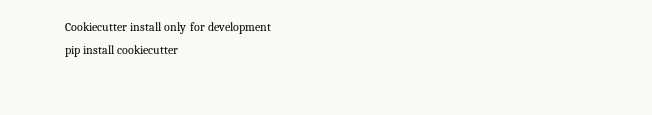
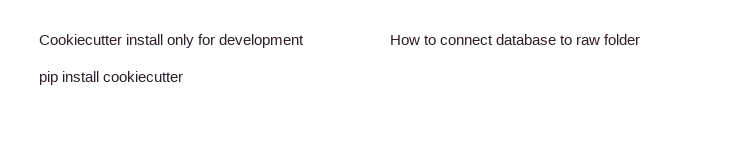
(179, 49) none -> [390,34,641,45] // How to connect database to raw folder

